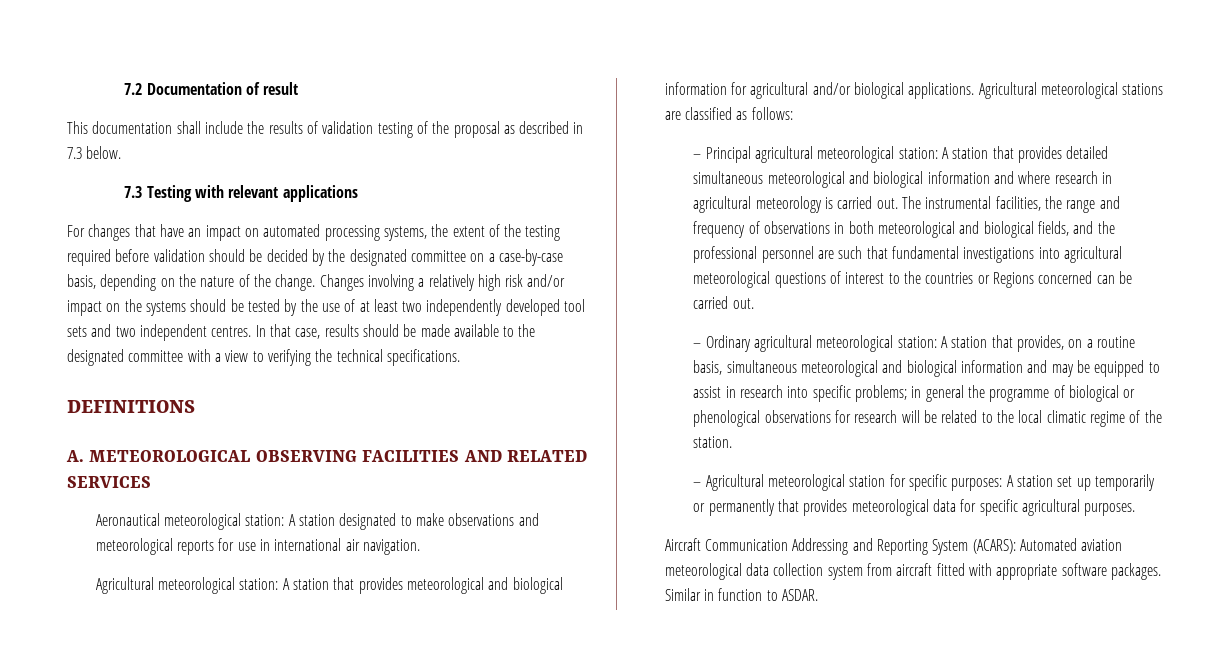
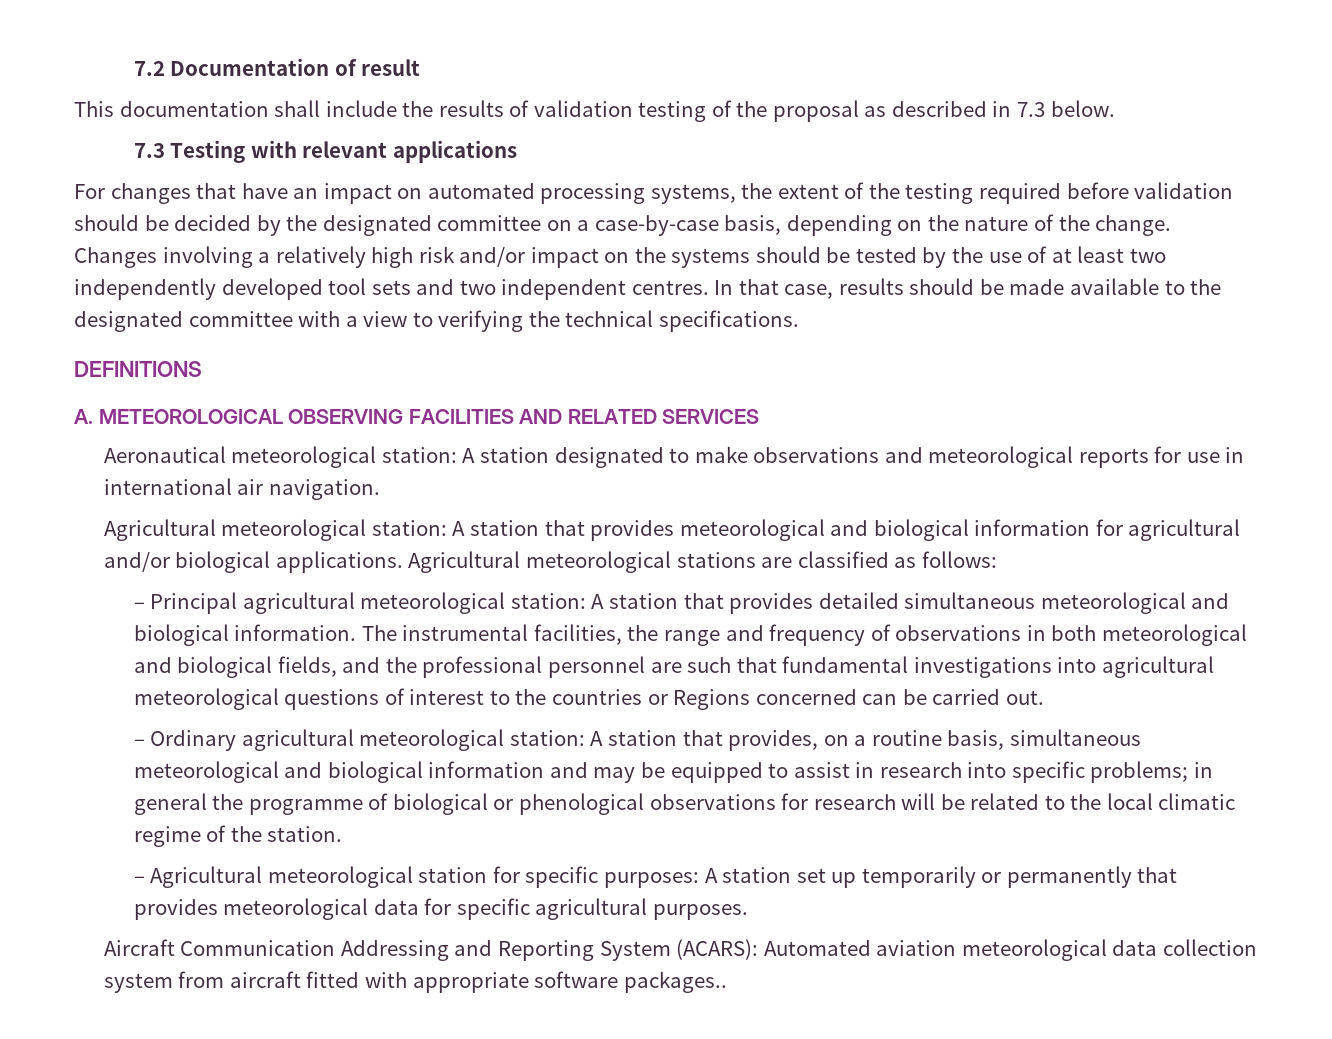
[927,171,1112,184] [693,196,898,213] information and where research in agricultural meteorology is carried out. -> [234,624,357,641] information.
[1110,563,1161,580] [664,588,818,601] packages. Similar in function to ASDAR. -> [623,971,727,993] packages..

